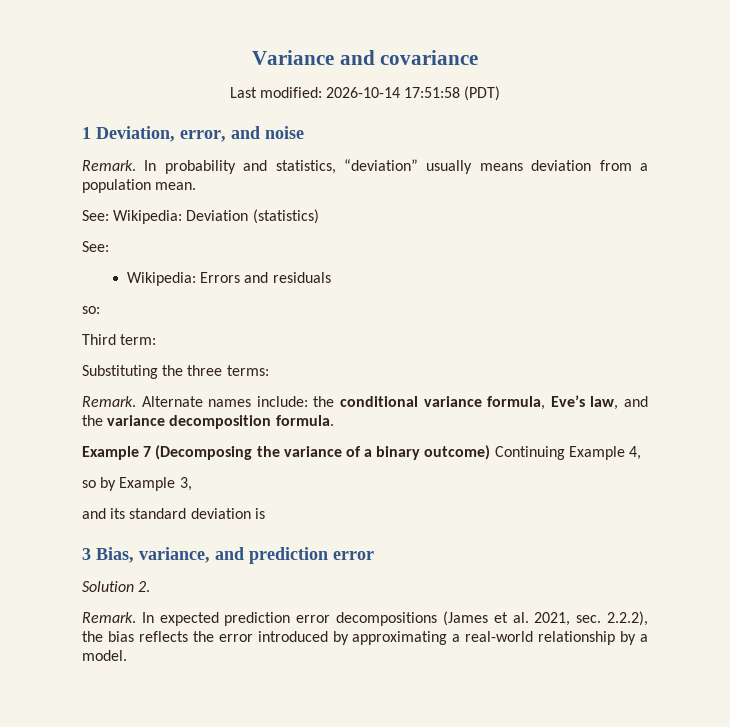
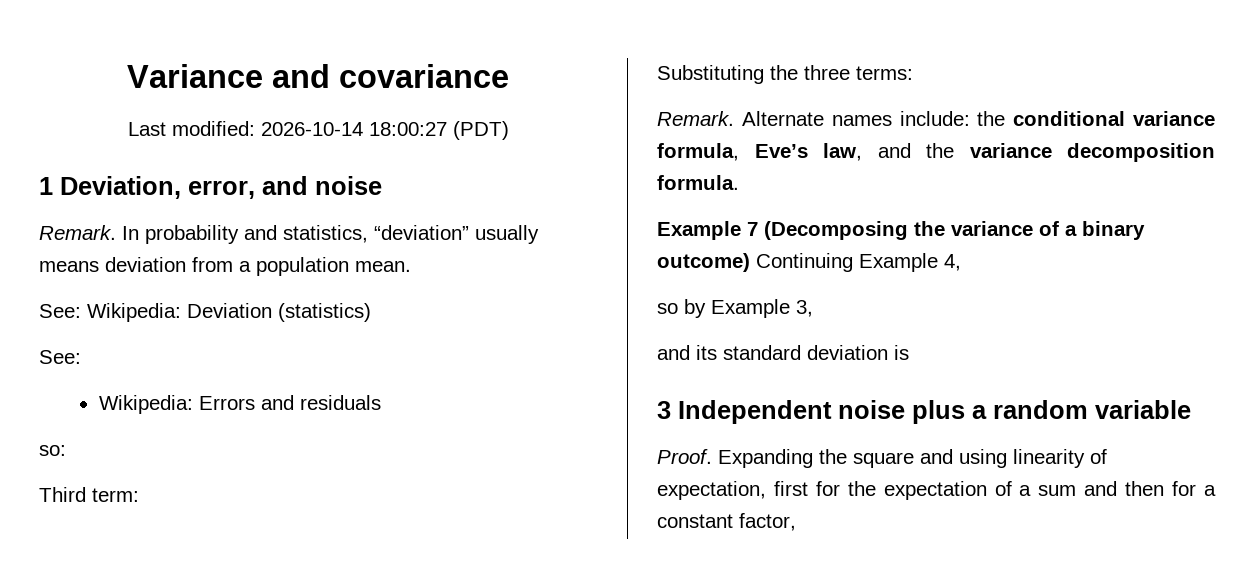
[404,87,461,98] 17:51:58 -> [368,122,447,136] 18:00:27
[96,547,374,564] [82,581,151,592] [82,611,648,626] [82,631,648,645] [82,650,127,661] Bias, variance, and prediction error // Solution 2. // Remark. In expected prediction error decompositions (James et al. 2021, sec. 2.2.2), the bias reflects the error introduced by approximating a real-world relationship by a model. -> [678,400,1191,424] [657,449,1107,468] [657,481,1216,500] [657,513,796,531] Independent noise plus a random variable // Proof. Expanding the square and using linearity of expectation, first for the expectation of a sum and then for a constant factor,

